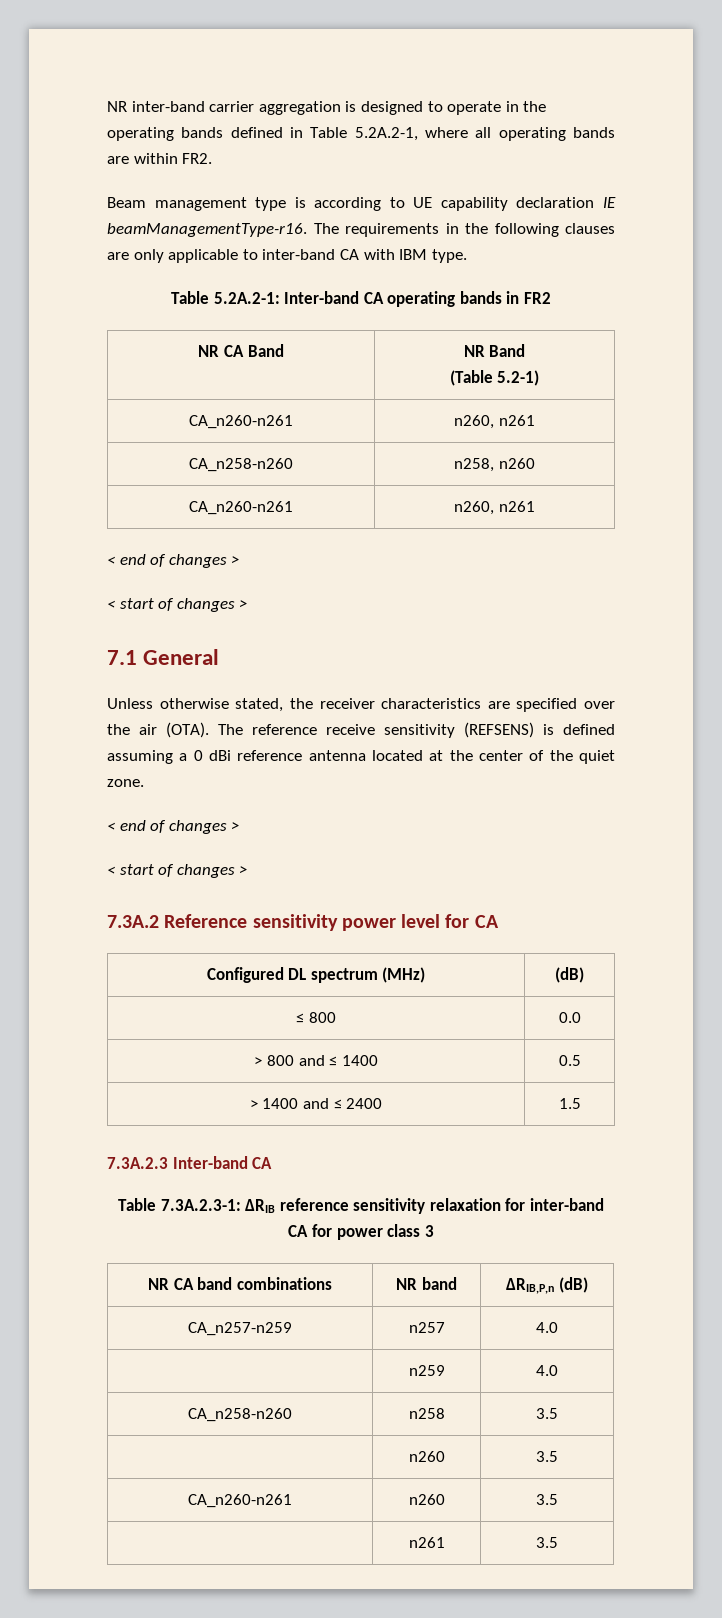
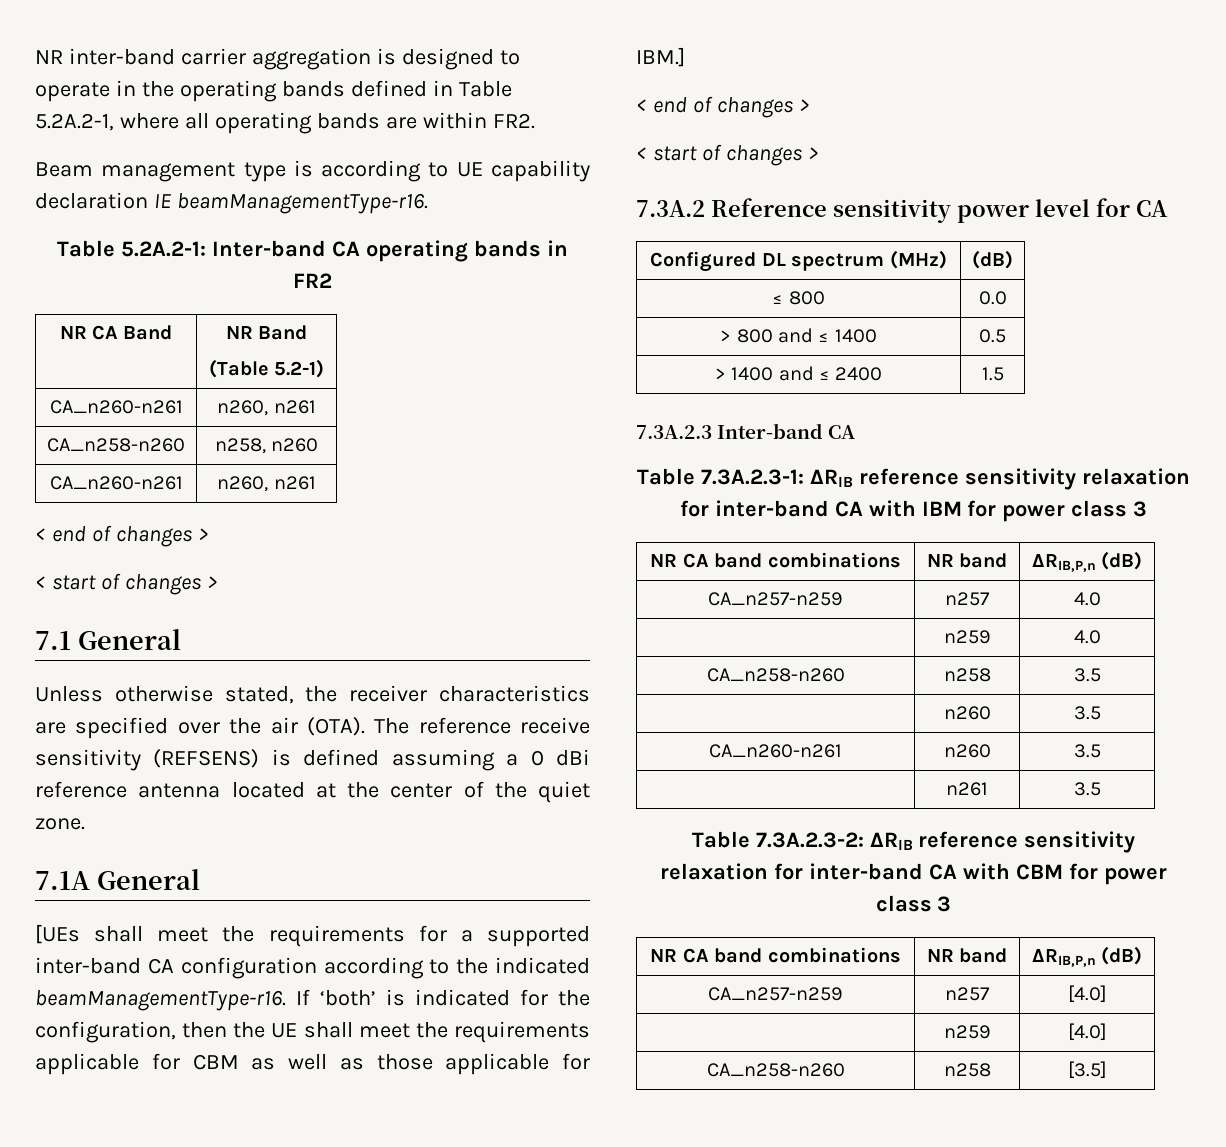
[313,223,615,237] [107,249,467,263] The requirements in the following clauses are only applicable to inter-band CA with IBM type. -> (428, 203) none
(144, 783) none -> [35,869,200,890] [35,924,590,947] [35,957,590,979] [35,989,590,1011] [35,1021,590,1043] [35,1053,590,1075] [636,47,685,67] // 7.1A General // [UEs shall meet the requirements for a supported inter-band CA configuration according to the indicated beamManagementType-r16. If ‘both’ is indicated for the configuration, then the UE shall meet the requirements applicable for CBM as well as those applicable for IBM.]
(309, 1231) none -> [868,500,962,517] with IBM
(558, 1542) none -> [691,831,1136,853] [660,863,1167,885] [875,895,952,912] [650,947,901,963] [926,948,1008,963] [1031,946,1143,967] [708,987,843,1001] [945,987,990,1001] [1067,985,1107,1003] [943,1025,991,1039] [1067,1023,1107,1041] [706,1063,845,1077] [943,1063,991,1077] [1067,1061,1107,1079] // Table 7.3A.2.3-2: ΔRIB reference sensitivity relaxation for inter-band CA with CBM for power class 3 // NR CA band combinations | NR band | ΔRIB,P,n (dB) // CA_n257-n259 | n257 | [4.0] // | n259 | [4.0] // CA_n258-n260 | n258 | [3.5]

